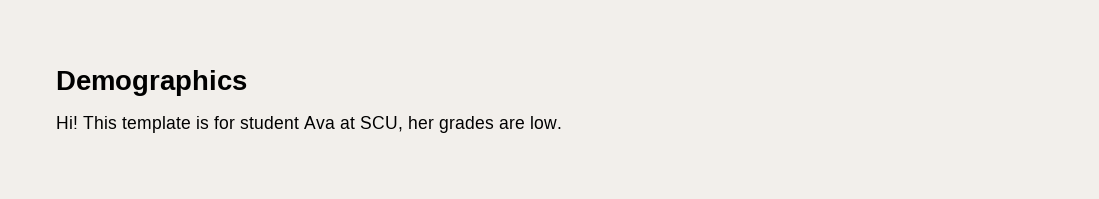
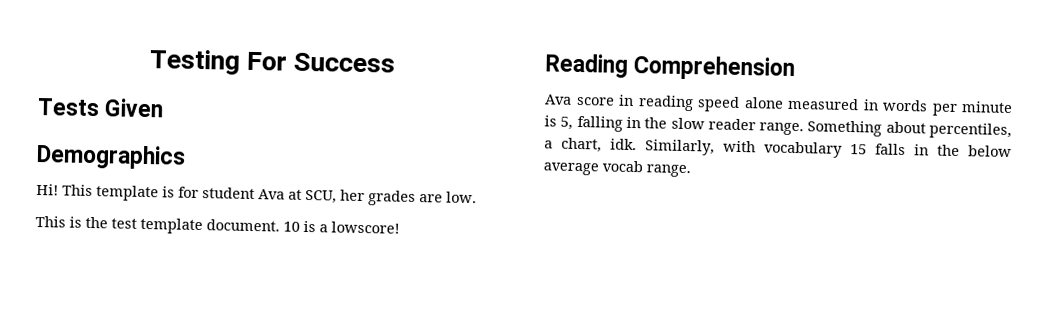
(56, 83) none -> [148,49,396,75] [37,97,165,118] Testing For Success // Tests Given //
(562, 122) none -> [35,215,400,235] [545,53,796,82] [545,94,1013,117] [544,115,1012,140] [544,137,1012,158] [543,160,691,178] // This is the test template document. 10 is a lowscore! // Reading Comprehension // Ava score in reading speed alone measured in words per minute is 5, falling in the slow reader range. Something about percentiles, a chart, idk. Similarly, with vocabulary 15 falls in the below average vocab range.

